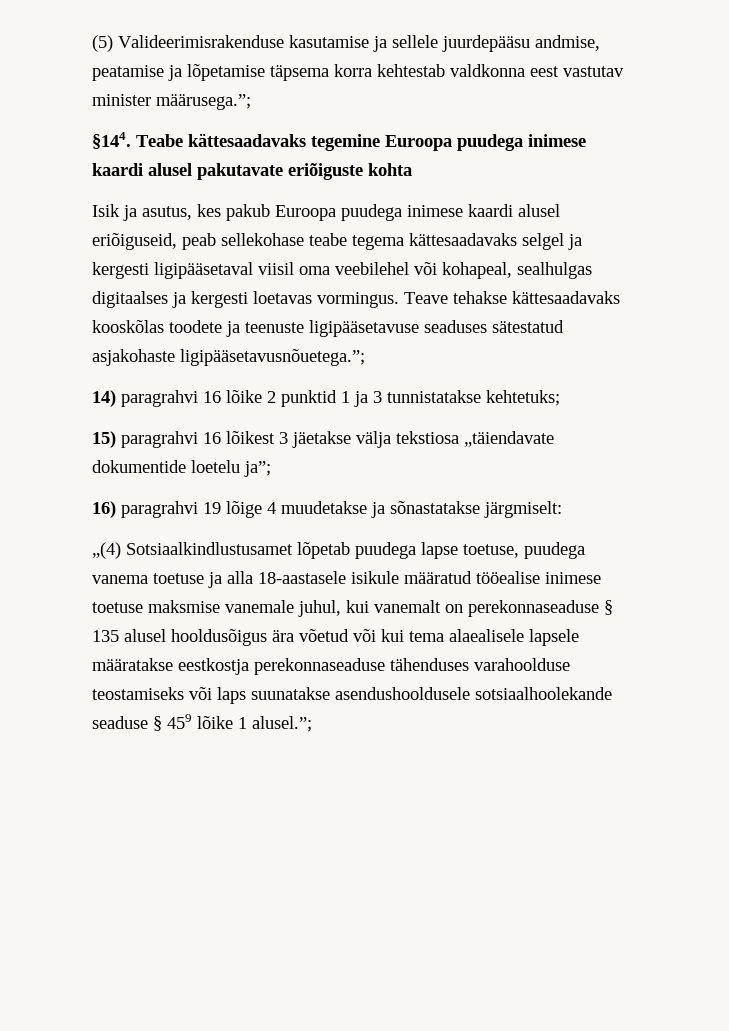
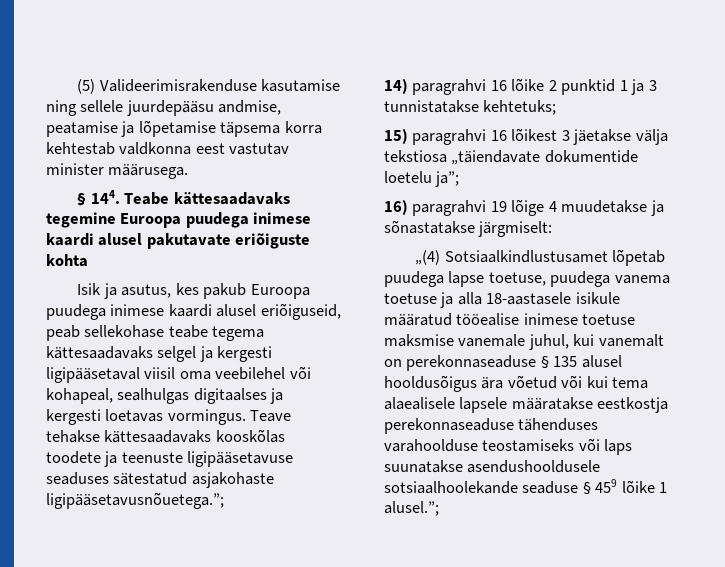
[373,36,387,52] ja -> [46,100,77,116] ning
[156,94,251,110] [92,132,131,149] määrusega.”; // §144. -> [108,164,189,179] [77,190,120,206] määrusega. // § 144.

